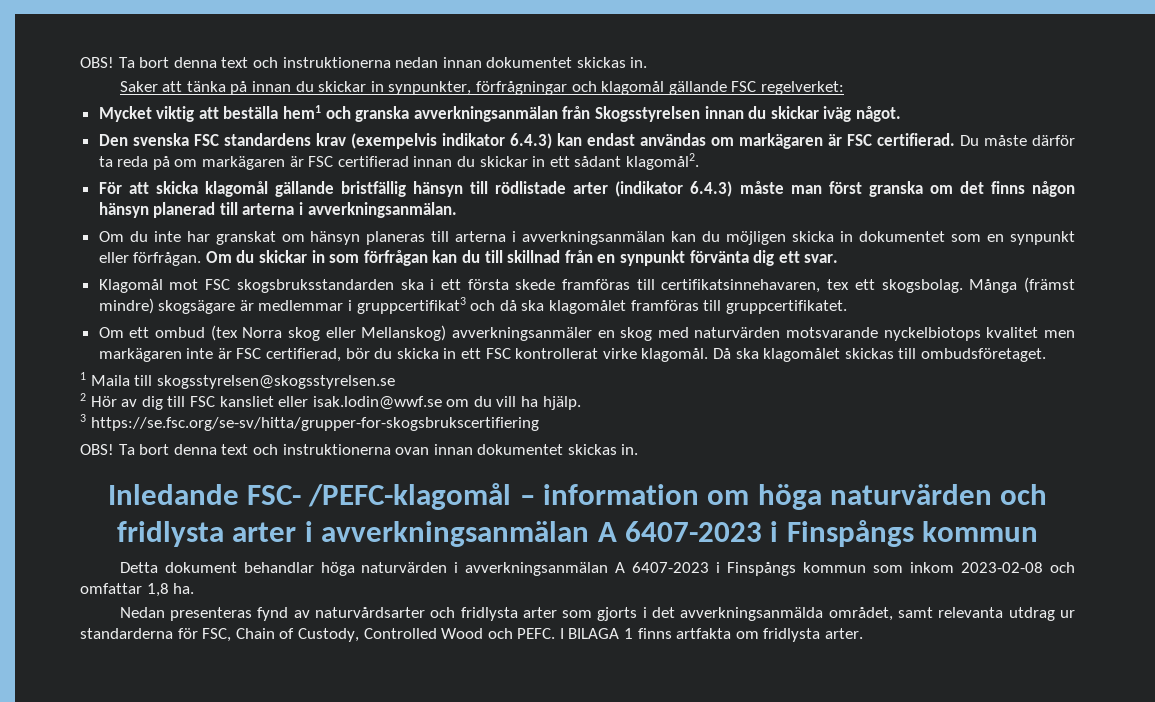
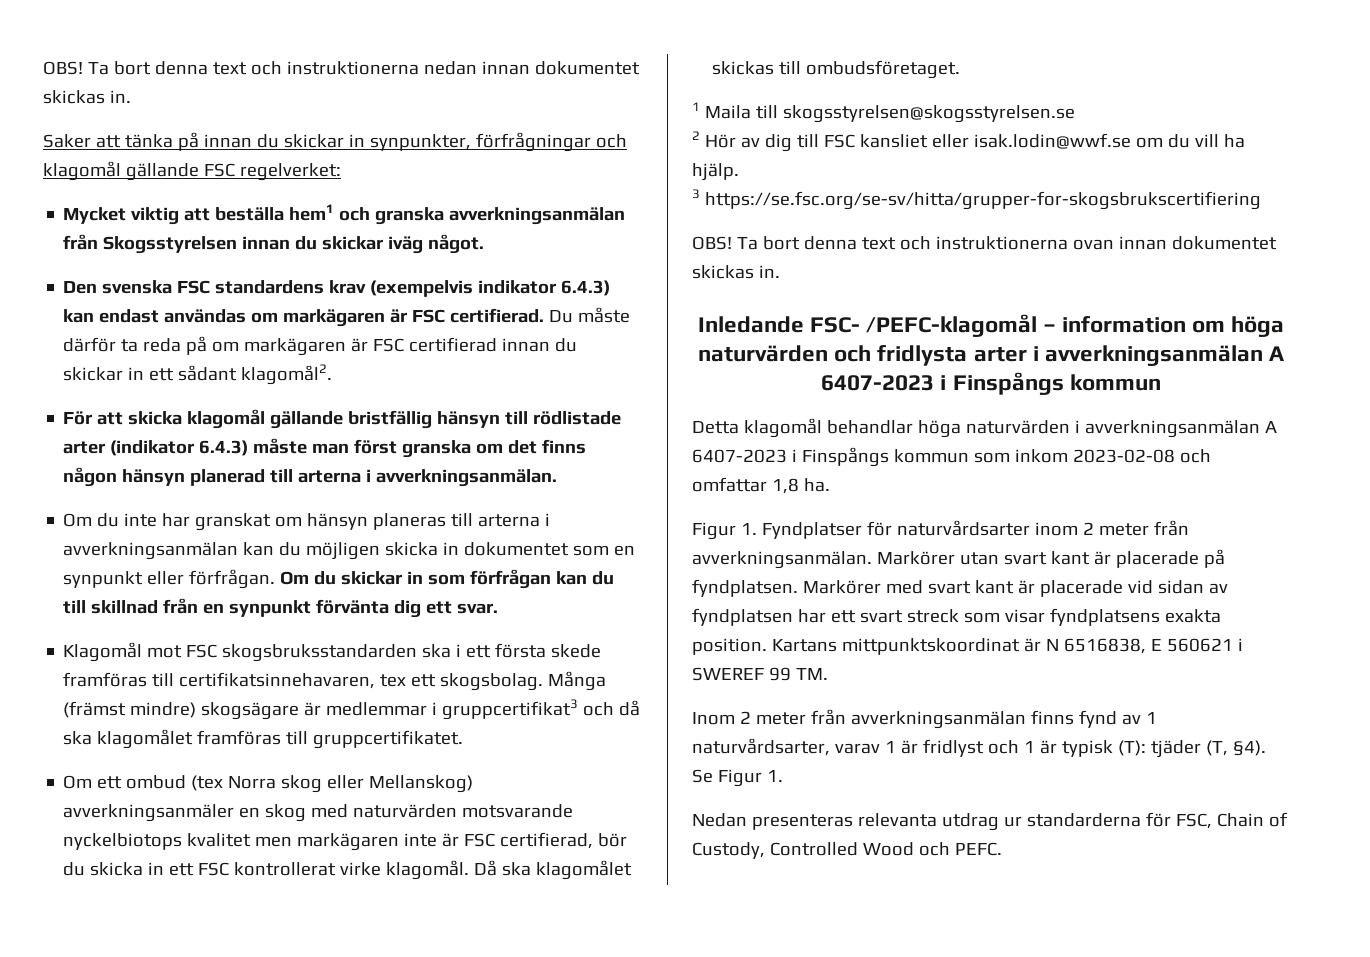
[164,562,237,573] dokument -> [743,418,822,438] klagomål
[119,607,934,621] Nedan presenteras fynd av naturvårdsarter och fridlysta arter som gjorts i det avverkningsanmälda området, samt -> [692,520,1189,540] [692,549,1225,569] [692,579,1228,597] [692,608,1221,626] [692,638,1243,655] [692,667,828,681] [692,709,1157,729] [692,738,1266,758] [692,769,783,787] [692,813,853,830] Figur 1. Fyndplatser för naturvårdsarter inom 2 meter från avverkningsanmälan. Markörer utan svart kant är placerade på fyndplatsen. Markörer med svart kant är placerade vid sidan av fyndplatsen har ett svart streck som visar fyndplatsens exakta position. Kartans mittpunktskoordinat är N 6516838, E 560621 i SWEREF 99 TM. // Inom 2 meter från avverkningsanmälan finns fynd av 1 naturvårdsarter, varav 1 är fridlyst och 1 är typisk (T): tjäder (T, §4). Se Figur 1. // Nedan presenteras
[559,628,864,642] I BILAGA 1 finns artfakta om fridlysta arter. -> (1002, 849) none

